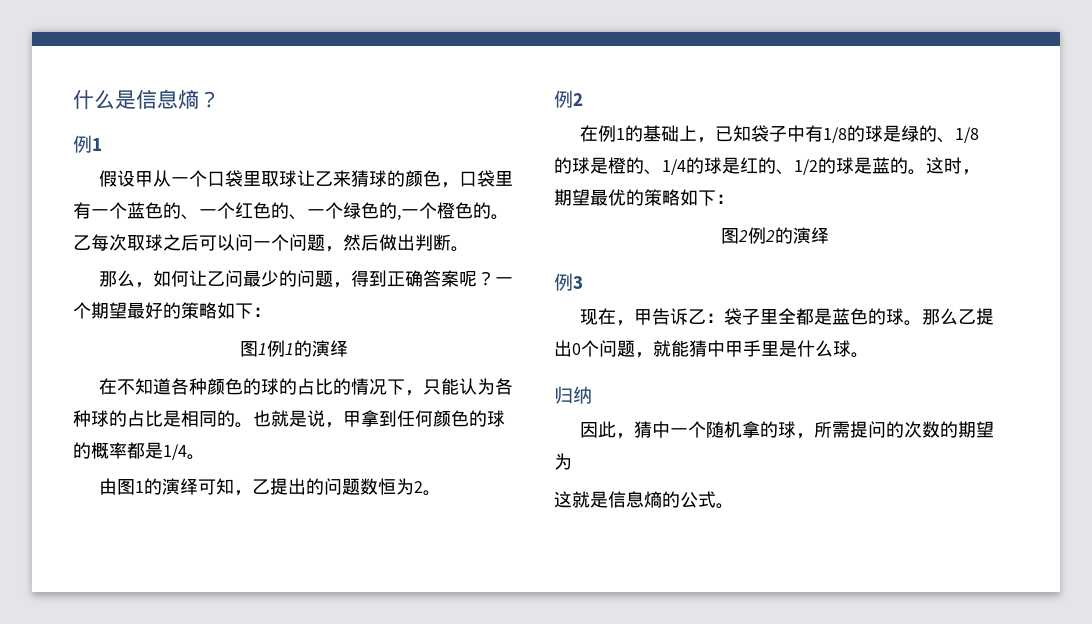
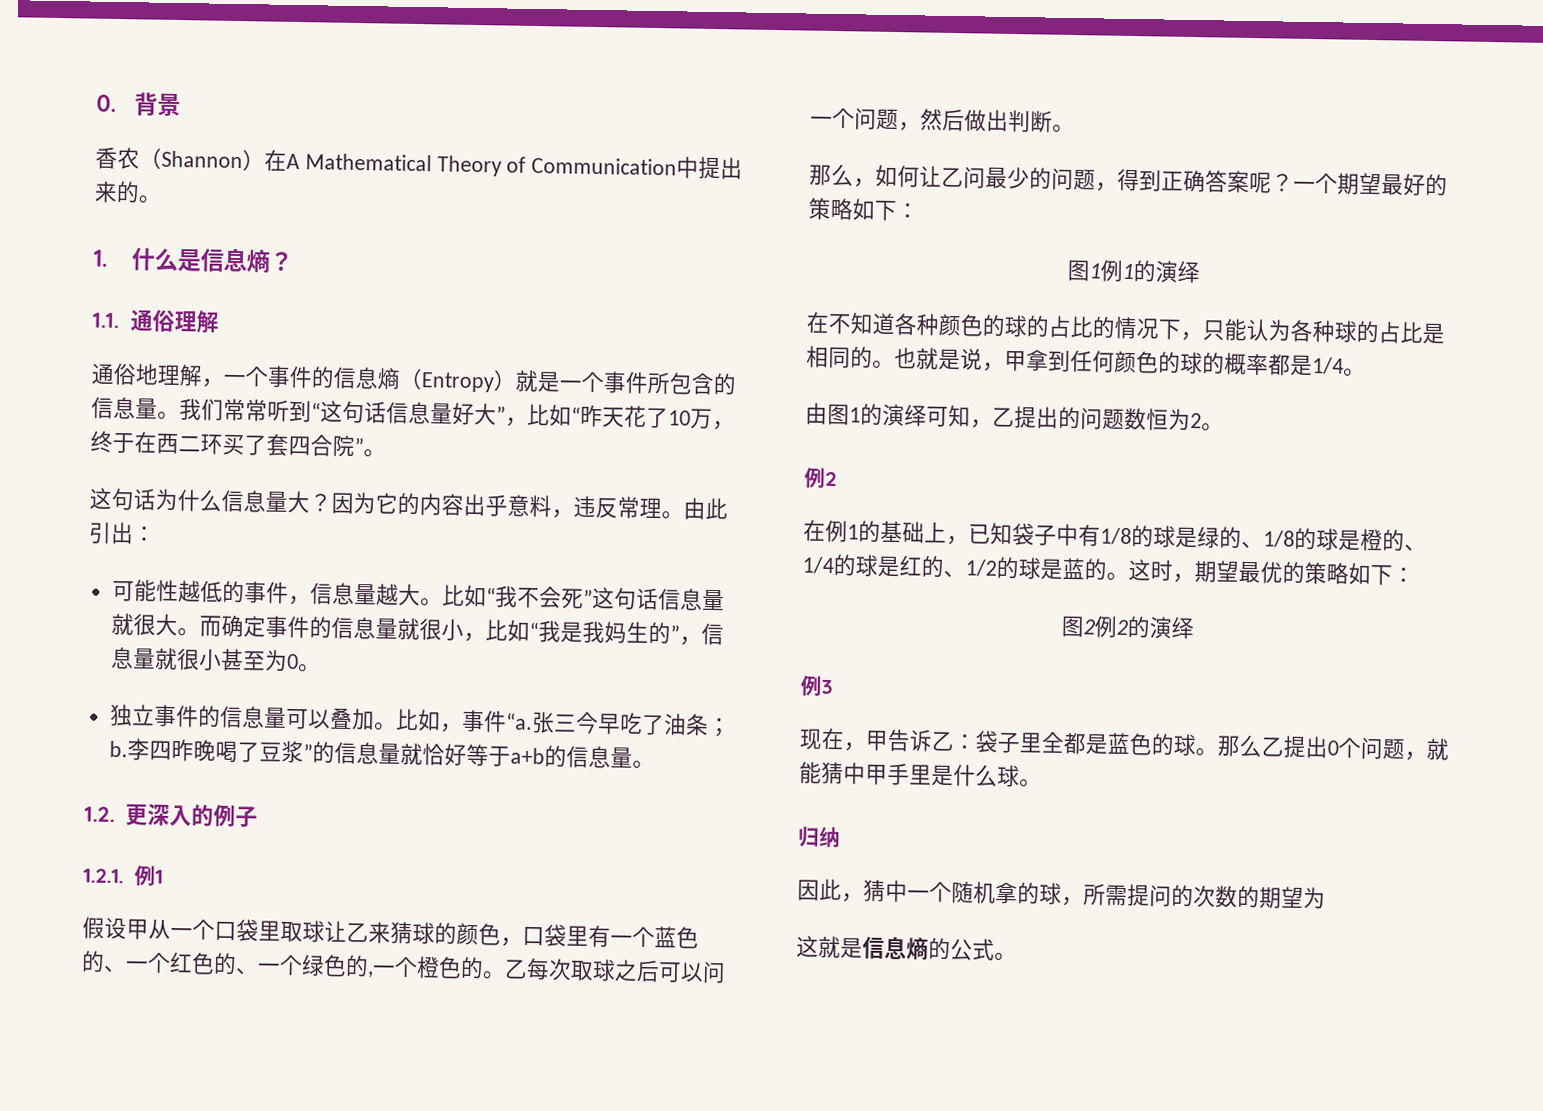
[73,89,220,110] 什么是信息熵？ // -> [96,92,182,117] [95,146,744,180] [94,180,161,204] [93,247,295,273] [92,309,221,334] [91,362,737,396] [91,396,735,431] [90,430,386,458] [89,487,728,521] [89,521,156,545] [111,579,725,611] [110,612,724,646] [110,646,321,673] [109,703,731,738] [108,738,655,770] [84,803,258,828] [83,868,124,884] 0.背景 // 香农（Shannon）在A Mathematical Theory of Communication中提出来的。 // 1.什么是信息熵？ // 1.1.通俗理解 // 通俗地理解，一个事件的信息熵（Entropy）就是一个事件所包含的信息量。我们常常听到“这句话信息量好大”，比如“昨天花了10万，终于在西二环买了套四合院”。 // 这句话为什么信息量大？因为它的内容出乎意料，违反常理。由此引出： // 可能性越低的事件，信息量越大。比如“我不会死”这句话信息量就很大。而确定事件的信息量就很小，比如“我是我妈生的”，信息量就很小甚至为0。 // 独立事件的信息量可以叠加。比如，事件“a.张三今早吃了油条；b.李四昨晚喝了豆浆”的信息量就恰好等于a+b的信息量。 // 1.2.更深入的例子 // 1.2.1.

